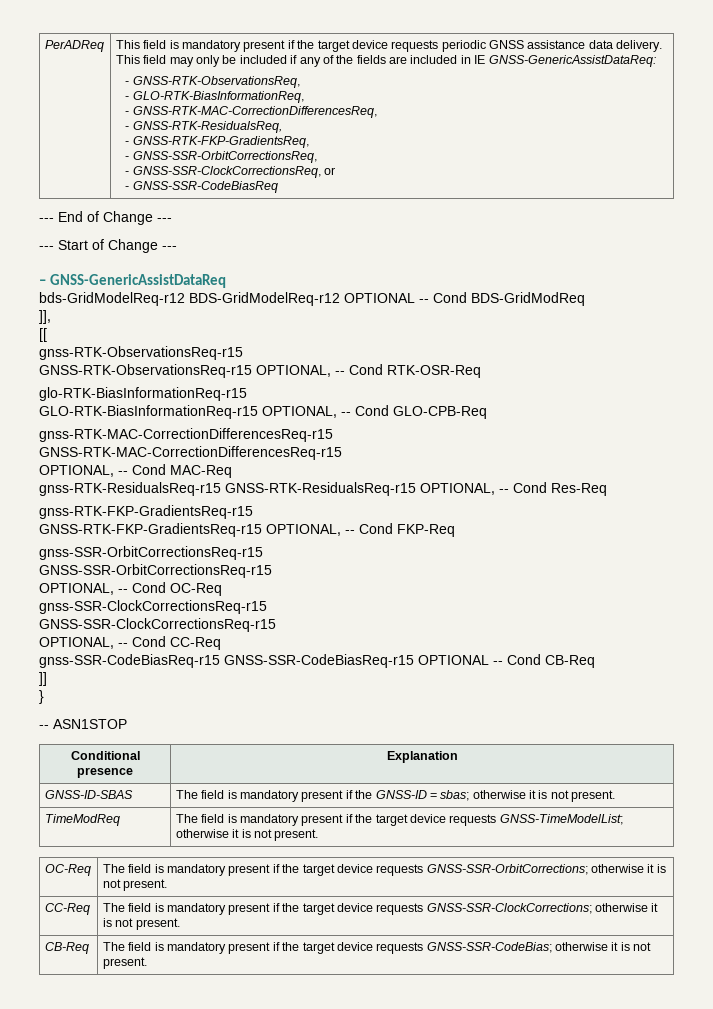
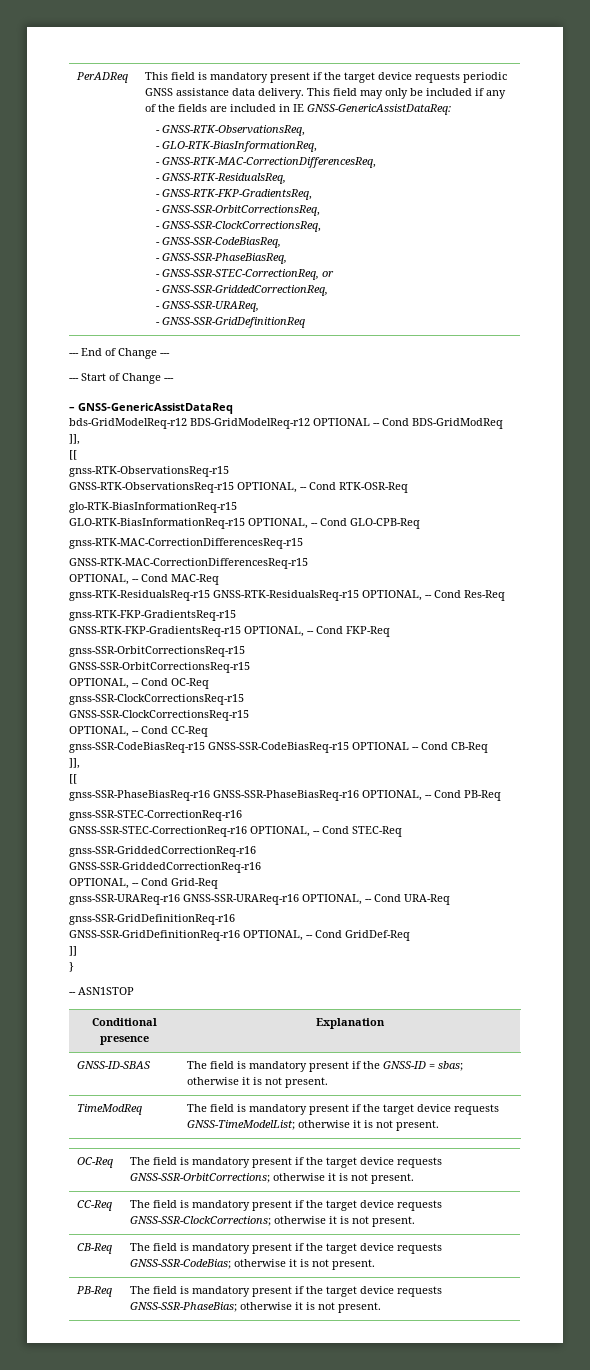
[324,167,336,175] [125,181,278,193] or // - GNSS-SSR-CodeBiasReq -> [156,237,282,248] [156,253,288,264] [156,269,335,280] [156,285,329,296] [156,301,260,312] [156,317,306,328] // - GNSS-SSR-CodeBiasReq, // - GNSS-SSR-PhaseBiasReq, // - GNSS-SSR-STEC-CorrectionReq, or // - GNSS-SSR-GriddedCorrectionReq, // - GNSS-SSR-URAReq, // - GNSS-SSR-GridDefinitionReq
(595, 661) none -> [69,758,80,769] [69,774,77,784] [69,790,501,801] [69,810,242,821] [69,826,402,837] [69,846,256,857] [69,862,261,873] [69,878,218,889] [69,894,450,905] [69,914,235,925] [69,930,410,941] // ]], // [[ // gnss-SSR-PhaseBiasReq-r16 GNSS-SSR-PhaseBiasReq-r16 OPTIONAL, -- Cond PB-Req // gnss-SSR-STEC-CorrectionReq-r16 // GNSS-SSR-STEC-CorrectionReq-r16 OPTIONAL, -- Cond STEC-Req // gnss-SSR-GriddedCorrectionReq-r16 // GNSS-SSR-GriddedCorrectionReq-r16 // OPTIONAL, -- Cond Grid-Req // gnss-SSR-URAReq-r16 GNSS-SSR-URAReq-r16 OPTIONAL, -- Cond URA-Req // gnss-SSR-GridDefinitionReq-r16 // GNSS-SSR-GridDefinitionReq-r16 OPTIONAL, -- Cond GridDef-Req
(147, 963) none -> [76,1286,113,1297] [130,1286,443,1297] [130,1302,382,1313] // PB-Req | The field is mandatory present if the target device requests GNSS-SSR-PhaseBias; otherwise it is not present.

